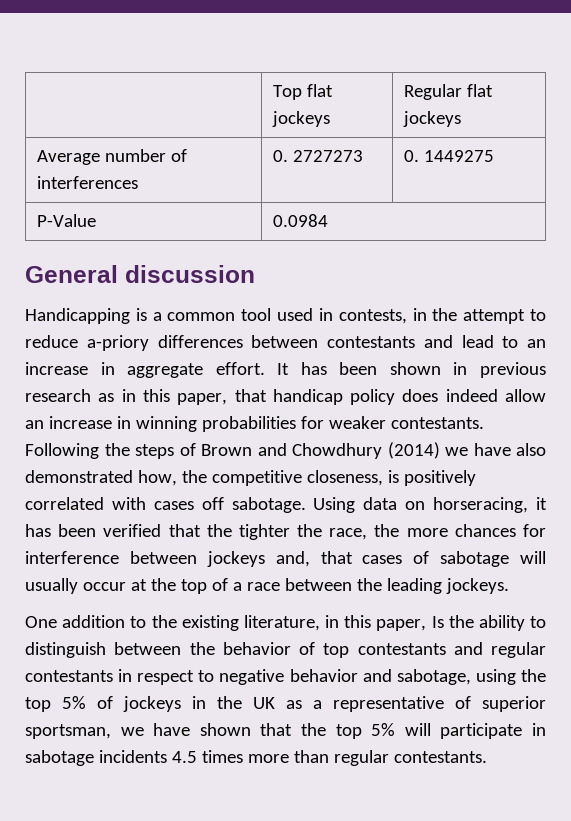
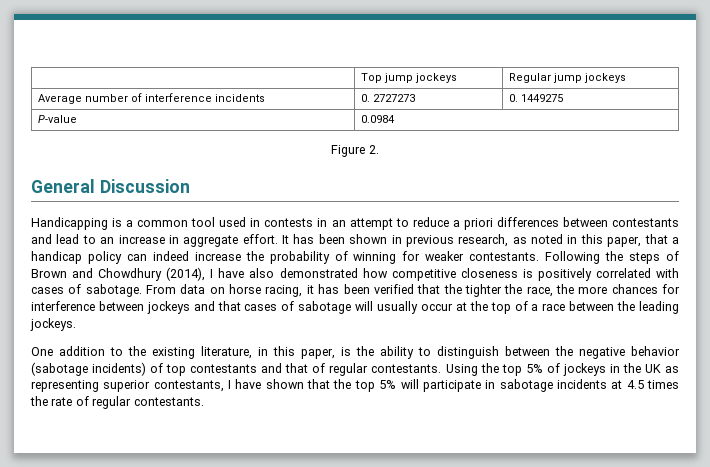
[306,84,333,97] flat -> [383,73,413,83] jump
[466,84,493,97] flat -> [552,73,582,83] jump
[36,176,138,189] interferences -> [144,93,265,102] interference incidents
[36,214,96,227] P-Value -> [37,115,77,123] P-value
(328, 220) none -> [331,145,379,157] // Figure 2.
[125,265,255,283] discussion -> [99,179,190,193] Discussion
[338,308,458,324] contests, in the -> [264,218,346,227] contests in an
[86,335,149,351] a-priory -> [452,218,493,230] a priori
[25,389,115,402] research as -> [458,234,564,247] research, as noted
(267, 395) none -> [672,237,680,244] a
[402,389,546,402] [25,416,296,432] does indeed allow an increase in winning probabilities -> [126,251,397,264] can indeed increase the probability of winning
[387,442,468,459] (2014) we -> [166,267,214,281] (2014), I
[137,470,383,486] how, the competitive closeness, -> [362,268,518,281] how competitive closeness
[201,497,529,513] off sabotage. Using data on horseracing, -> [68,284,303,297] of sabotage. From data on horse racing,
[275,551,310,567] and, -> [193,301,215,311] and
[431,616,444,628] Is -> [341,347,351,356] is
[222,642,546,658] [25,669,516,685] behavior of top contestants and regular contestants in respect to negative behavior and sabotage, using -> [579,346,680,359] [31,362,478,376] negative behavior (sabotage incidents) of top contestants and that of regular contestants. Using
[313,696,546,712] [25,724,144,739] a representative of superior sportsman, we -> [31,380,232,392] representing superior contestants, I
(167, 756) none -> [611,380,623,389] at
[247,750,329,763] more than -> [30,396,89,406] the rate of

